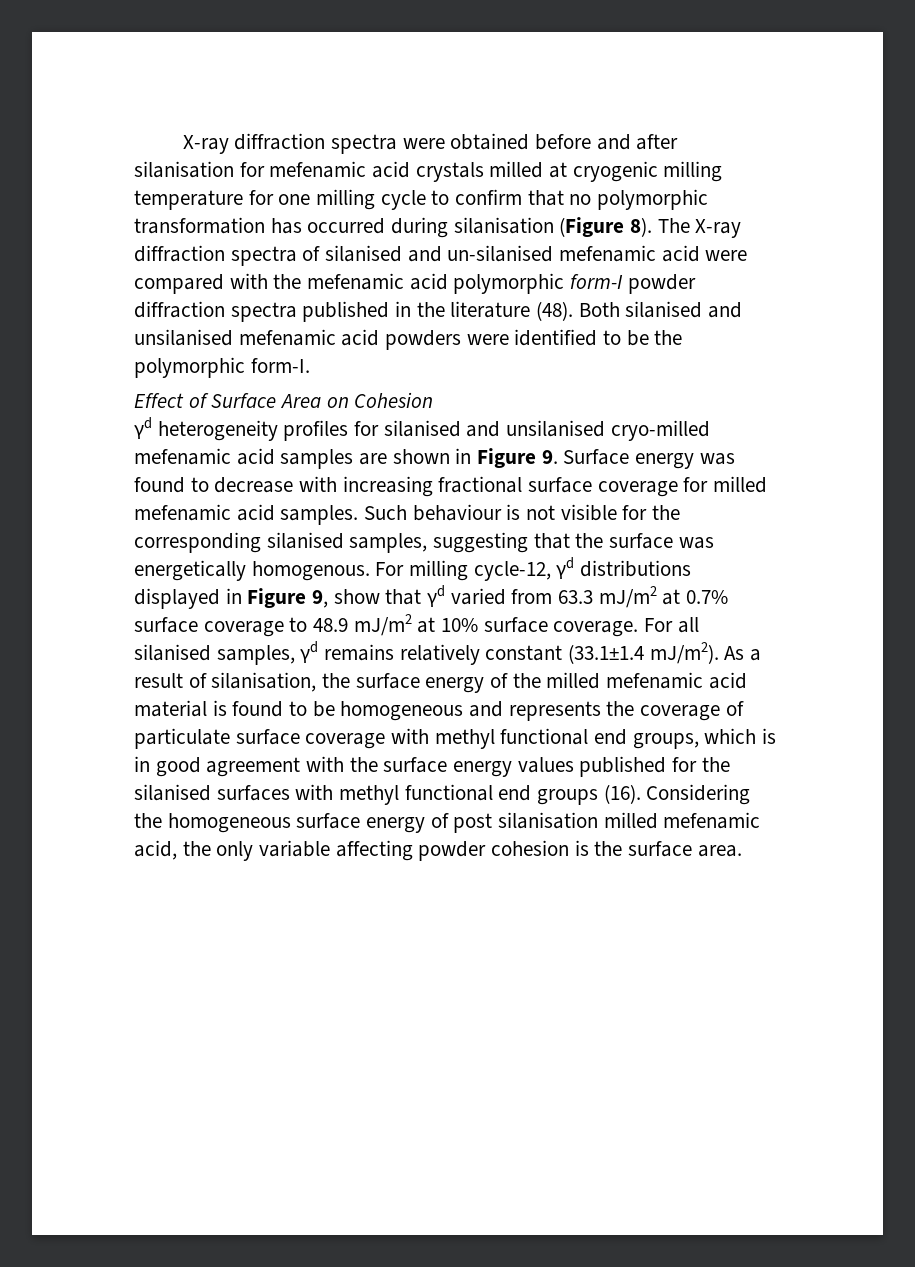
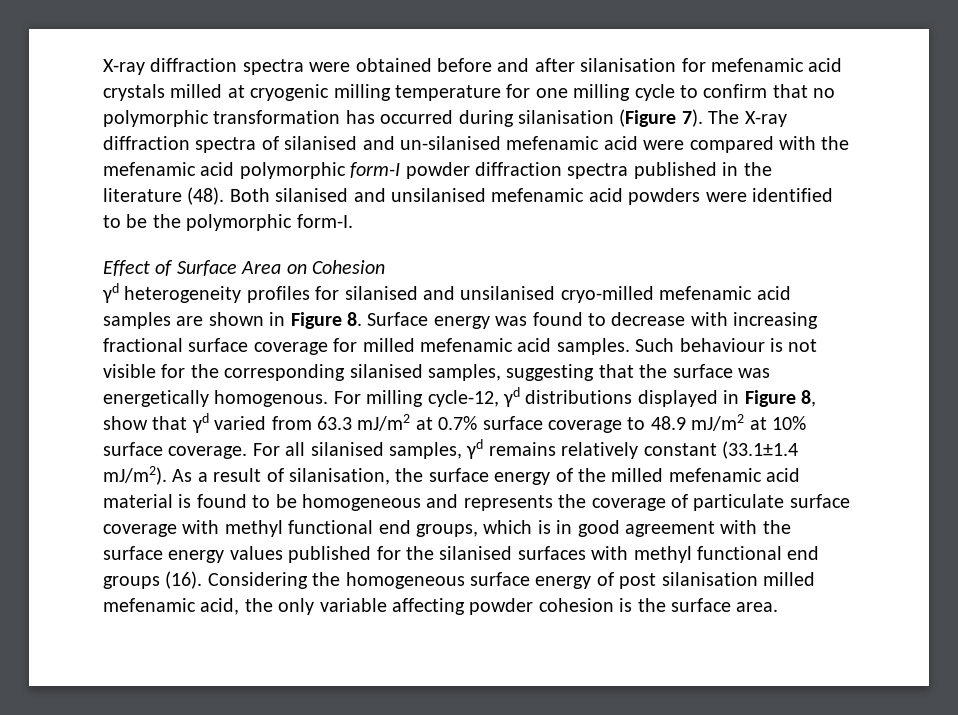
[630,217,653,237] 8). -> [681,109,703,127] 7).
[541,450,558,464] 9. -> [347,312,362,326] 8.
[312,590,329,608] 9, -> [800,390,816,407] 8,

